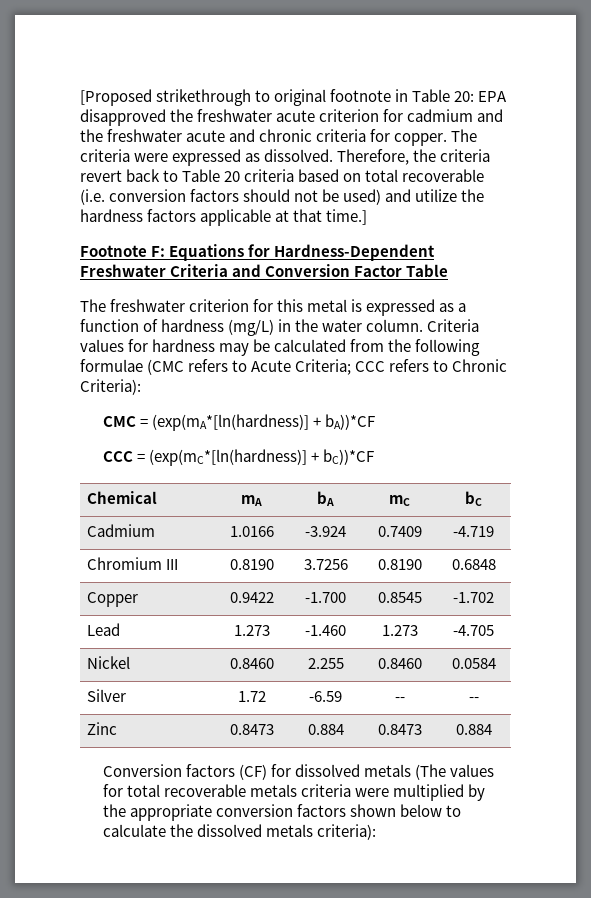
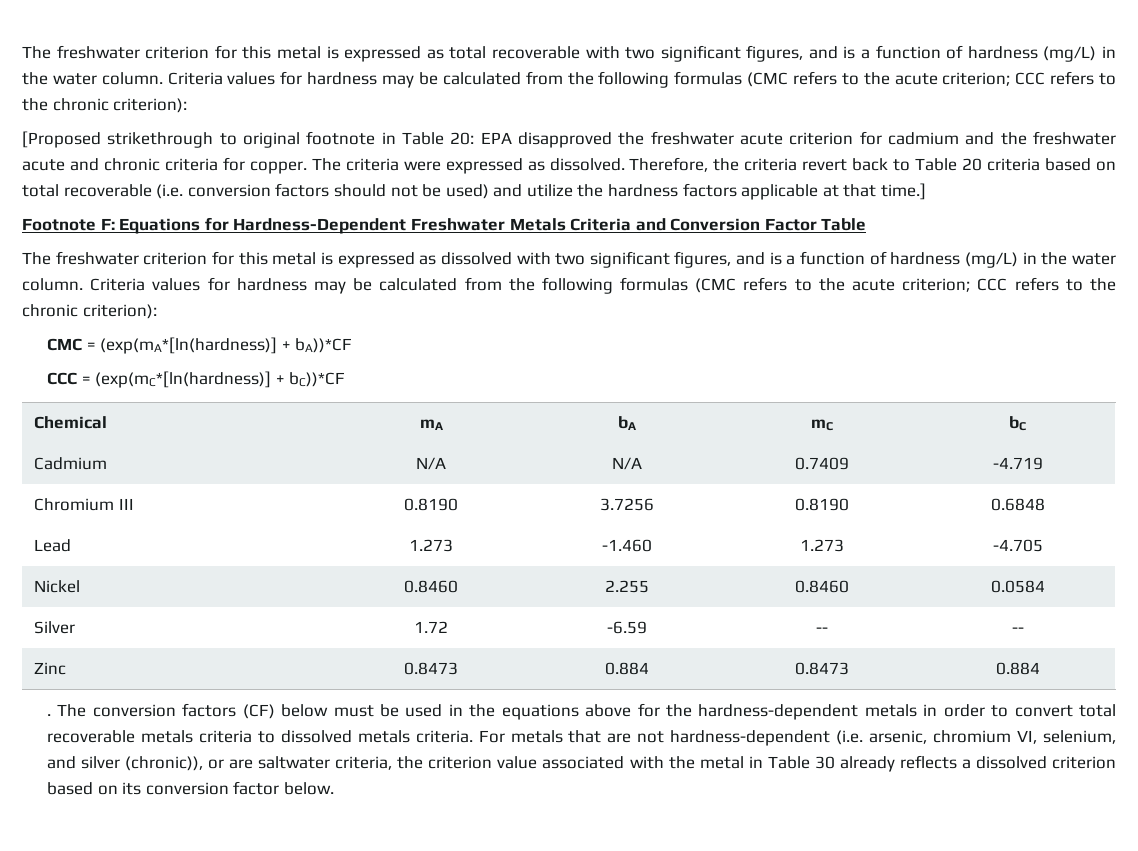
(80, 97) none -> [22,45,1116,62] [22,71,1116,88] [22,98,188,113] The freshwater criterion for this metal is expressed as total recoverable with two significant figures, and is a function of hardness (mg/L) in the water column. Criteria values for hardness may be calculated from the following formulas (CMC refers to the acute criterion; CCC refers to the chronic criterion): //
(166, 270) none -> [509,218,566,231] Metals
(455, 307) none -> [440,251,782,268] dissolved with two significant figures, and is
[80,359,508,375] [80,379,141,395] formulae (CMC refers to Acute Criteria; CCC refers to Chronic Criteria): -> [620,277,1116,293] [22,304,157,319] formulas (CMC refers to the acute criterion; CCC refers to the chronic criterion):
[229,526,274,537] [305,526,346,537] 1.0166 | -3.924 -> [416,457,446,470] [611,457,642,470] N/A | N/A
[86,592,138,607] [229,592,274,603] [305,592,346,603] [377,592,422,603] [452,592,494,603] // Copper | 0.9422 | -1.700 | 0.8545 | -1.702 -> (1045, 504) none
[102,764,495,780] [102,784,486,801] [102,804,462,821] [102,824,377,840] Conversion factors (CF) for dissolved metals (The values for total recoverable metals criteria were multiplied by the appropriate conversion factors shown below to calculate the dissolved metals criteria): -> [46,703,1116,720] [46,730,1116,746] [46,755,1116,772] [46,781,334,795] . The conversion factors (CF) below must be used in the equations above for the hardness-dependent metals in order to convert total recoverable metals criteria to dissolved metals criteria. For metals that are not hardness-dependent (i.e. arsenic, chromium VI, selenium, and silver (chronic)), or are saltwater criteria, the criterion value associated with the metal in Table 30 already reflects a dissolved criterion based on its conversion factor below.

